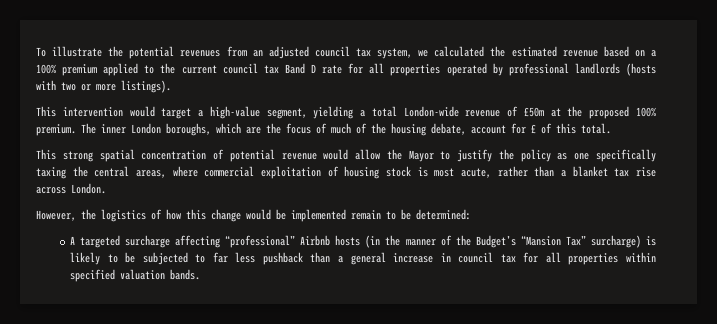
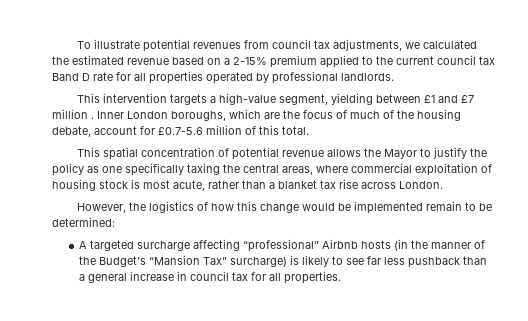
[108,46,124,57] the -> (141, 44) none
[252,46,413,59] an adjusted council tax system, -> [272,39,403,51] council tax adjustments,
[36,64,56,74] 100% -> [233,57,267,65] 2-15%
[574,63,656,76] [36,80,171,93] landlords (hosts with two or more listings). -> [341,73,394,81] landlords.
[129,106,192,119] would target -> [170,94,208,105] targets
[360,106,656,119] [36,123,126,136] a total London-wide revenue of £50m at the proposed 100% premium. The inner -> [376,94,475,103] [52,109,124,119] between £1 and £7 million . Inner
[531,124,536,134] £ -> [158,125,242,135] £0.7-5.6 million
[62,151,93,162] strong -> (101, 152) none
[323,149,381,160] would allow -> [327,149,362,157] allows
[125,252,206,265] be subjected to -> [346,258,365,265] see
[568,252,657,265] [69,269,200,282] properties within specified valuation bands. -> [284,271,342,284] properties.

